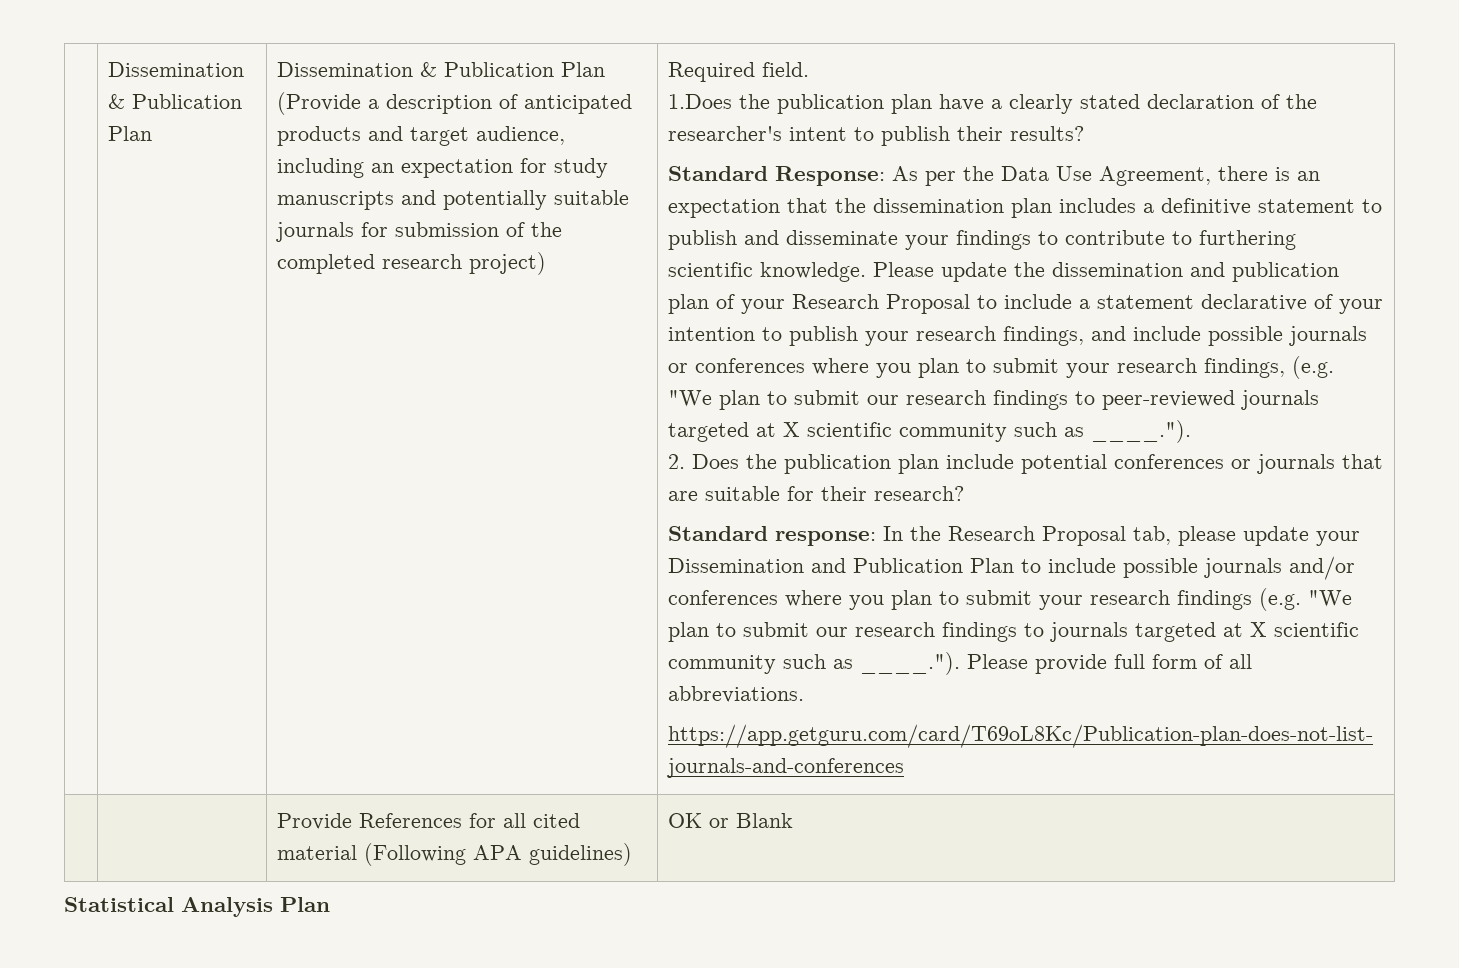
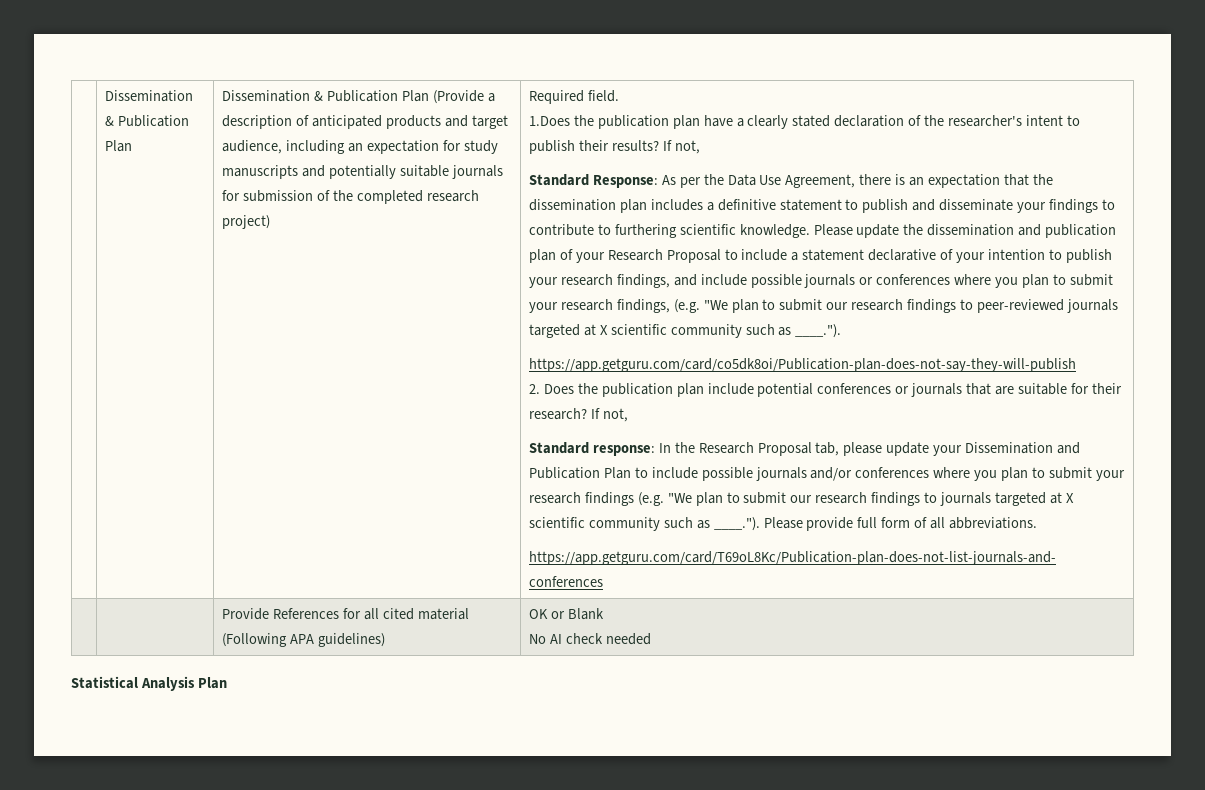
(1085, 133) none -> [662,140,700,154] If not,
(1192, 431) none -> [528,358,1076,372] // https://app.getguru.com/card/co5dk8oi/Publication-plan-does-not-say-they-will-publish
(965, 493) none -> [590,408,628,422] If not,
(794, 820) none -> [528,633,651,645] // No AI check needed

